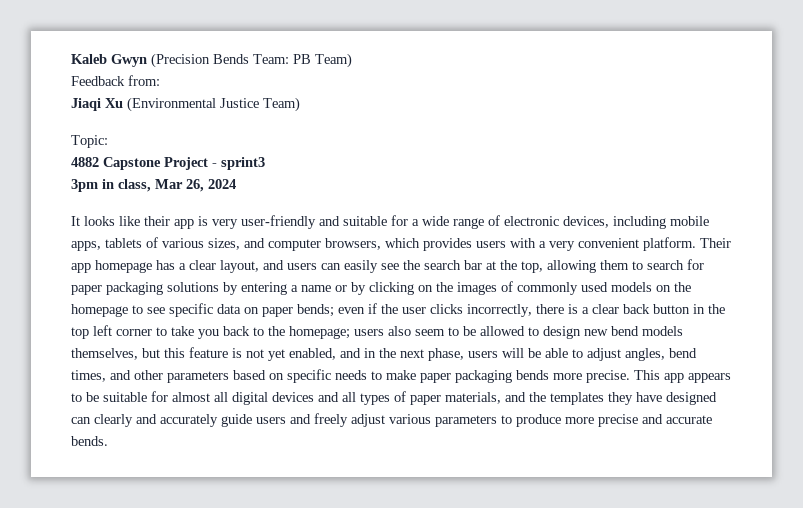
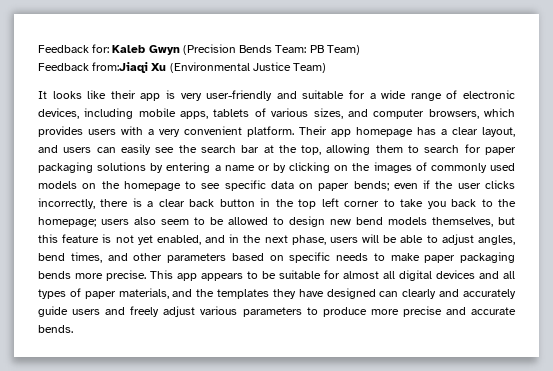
(71, 59) none -> [38,44,110,53] Feedback for:
[128,75,160,86] [71,98,101,111] from: // Jiaqi -> [92,62,149,73] from:Jiaqi
[71,135,108,148] [71,157,265,170] [71,179,236,192] // Topic: // 4882 Capstone Project - sprint3 // 3pm in class, Mar 26, 2024 -> (327, 68) none

